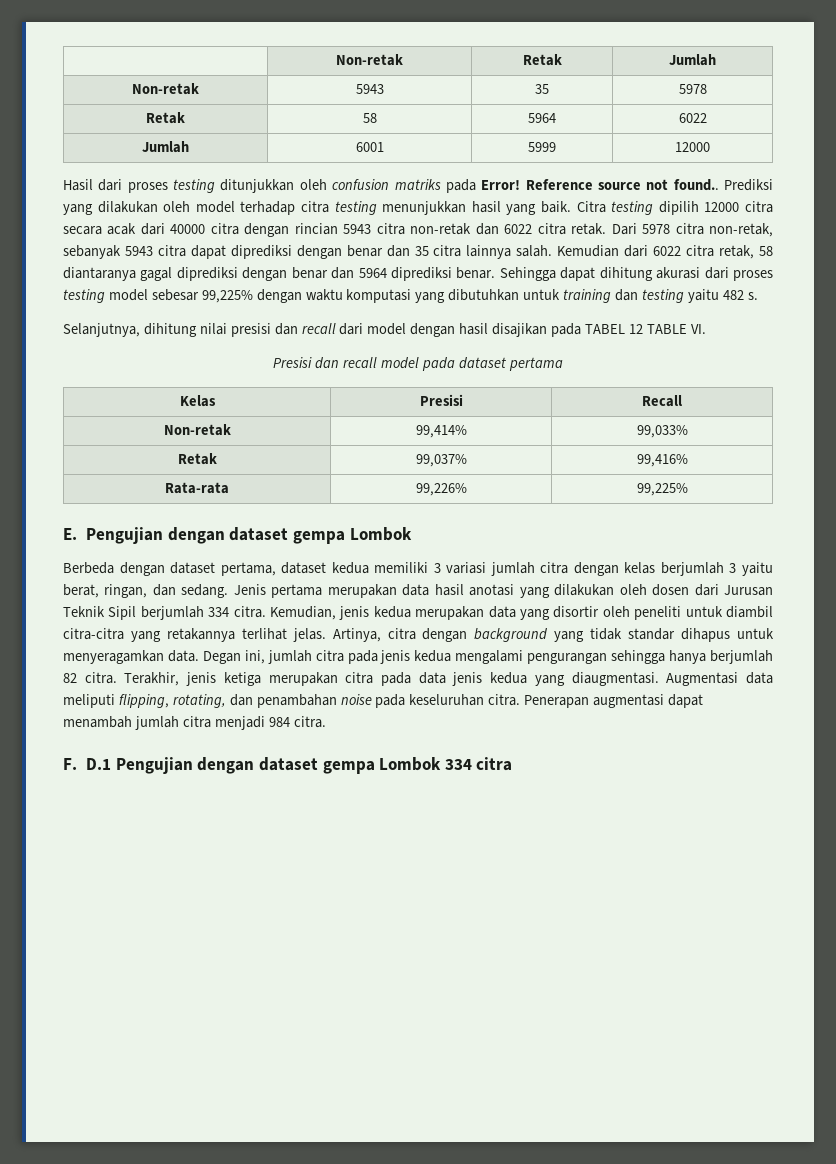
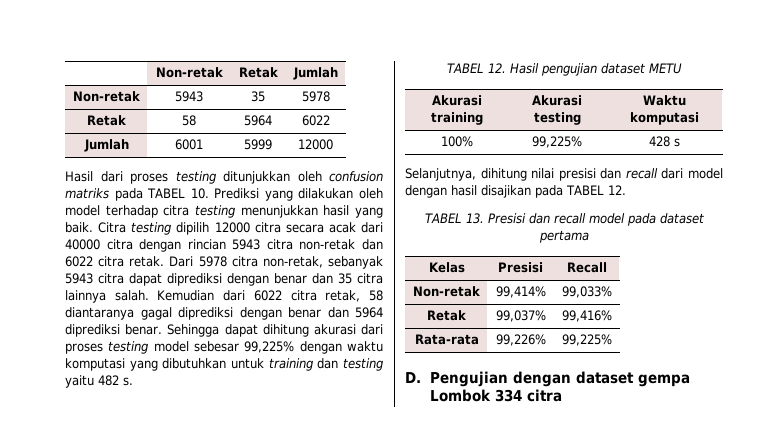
[481,179,719,191] Error! Reference source not found.. -> [147,188,209,199] TABEL 10.
(758, 296) none -> [446,63,682,76] [431,95,482,106] [430,112,483,125] [532,95,582,106] [533,112,581,125] [643,95,686,106] [630,112,699,125] [440,136,473,147] [532,136,582,148] [649,136,680,147] // TABEL 12. Hasil pengujian dataset METU // Akurasi training | Akurasi testing | Waktu komputasi // 100% | 99,225% | 428 s
[628,324,706,334] 12 TABLE VI. // -> [607,185,626,195] [424,213,484,224] 12. // TABEL 13.
[63,527,412,544] [63,562,773,576] [63,584,773,598] [63,606,773,620] [63,628,774,642] [63,650,773,664] [63,672,773,686] [63,694,704,708] [63,716,326,730] [63,757,442,774] E. Pengujian dengan dataset gempa Lombok // Berbeda dengan dataset pertama, dataset kedua memiliki 3 variasi jumlah citra dengan kelas berjumlah 3 yaitu berat, ringan, dan sedang. Jenis pertama merupakan data hasil anotasi yang dilakukan oleh dosen dari Jurusan Teknik Sipil berjumlah 334 citra. Kemudian, jenis kedua merupakan data yang disortir oleh peneliti untuk diambil citra-citra yang retakannya terlihat jelas. Artinya, citra dengan background yang tidak standar dihapus untuk menyeragamkan data. Degan ini, jumlah citra pada jenis kedua mengalami pengurangan sehingga hanya berjumlah 82 citra. Terakhir, jenis ketiga merupakan citra pada data jenis kedua yang diaugmentasi. Augmentasi data meliputi flipping, rotating, dan penambahan noise pada keseluruhan citra. Penerapan augmentasi dapat menambah jumlah citra menjadi 984 citra. // F. D.1 Pengujian dengan dataset gempa Lombok -> [405,371,690,387] [429,389,491,402] D. Pengujian dengan dataset gempa Lombok

